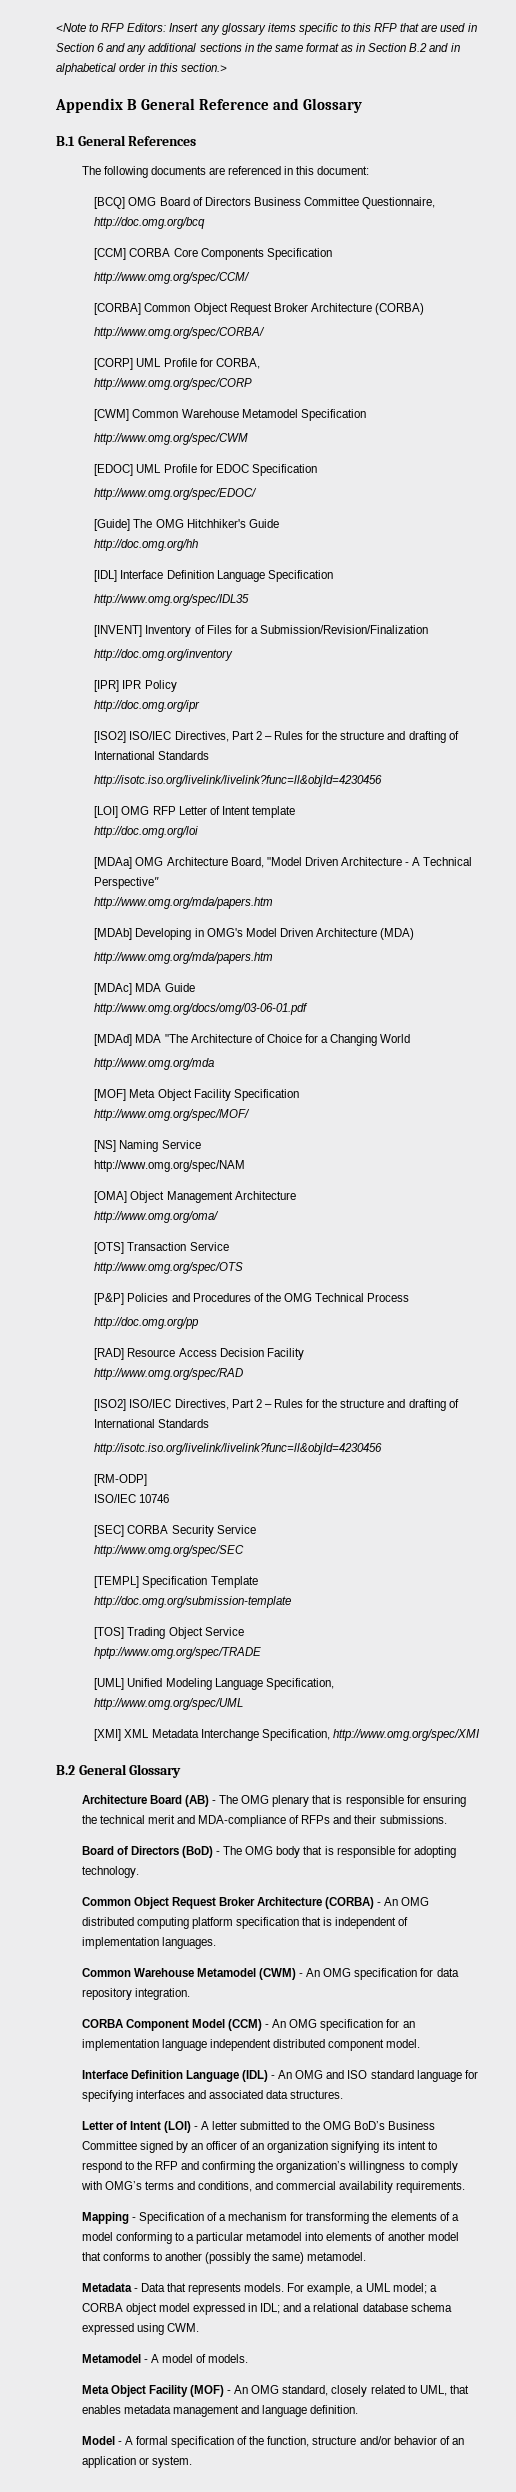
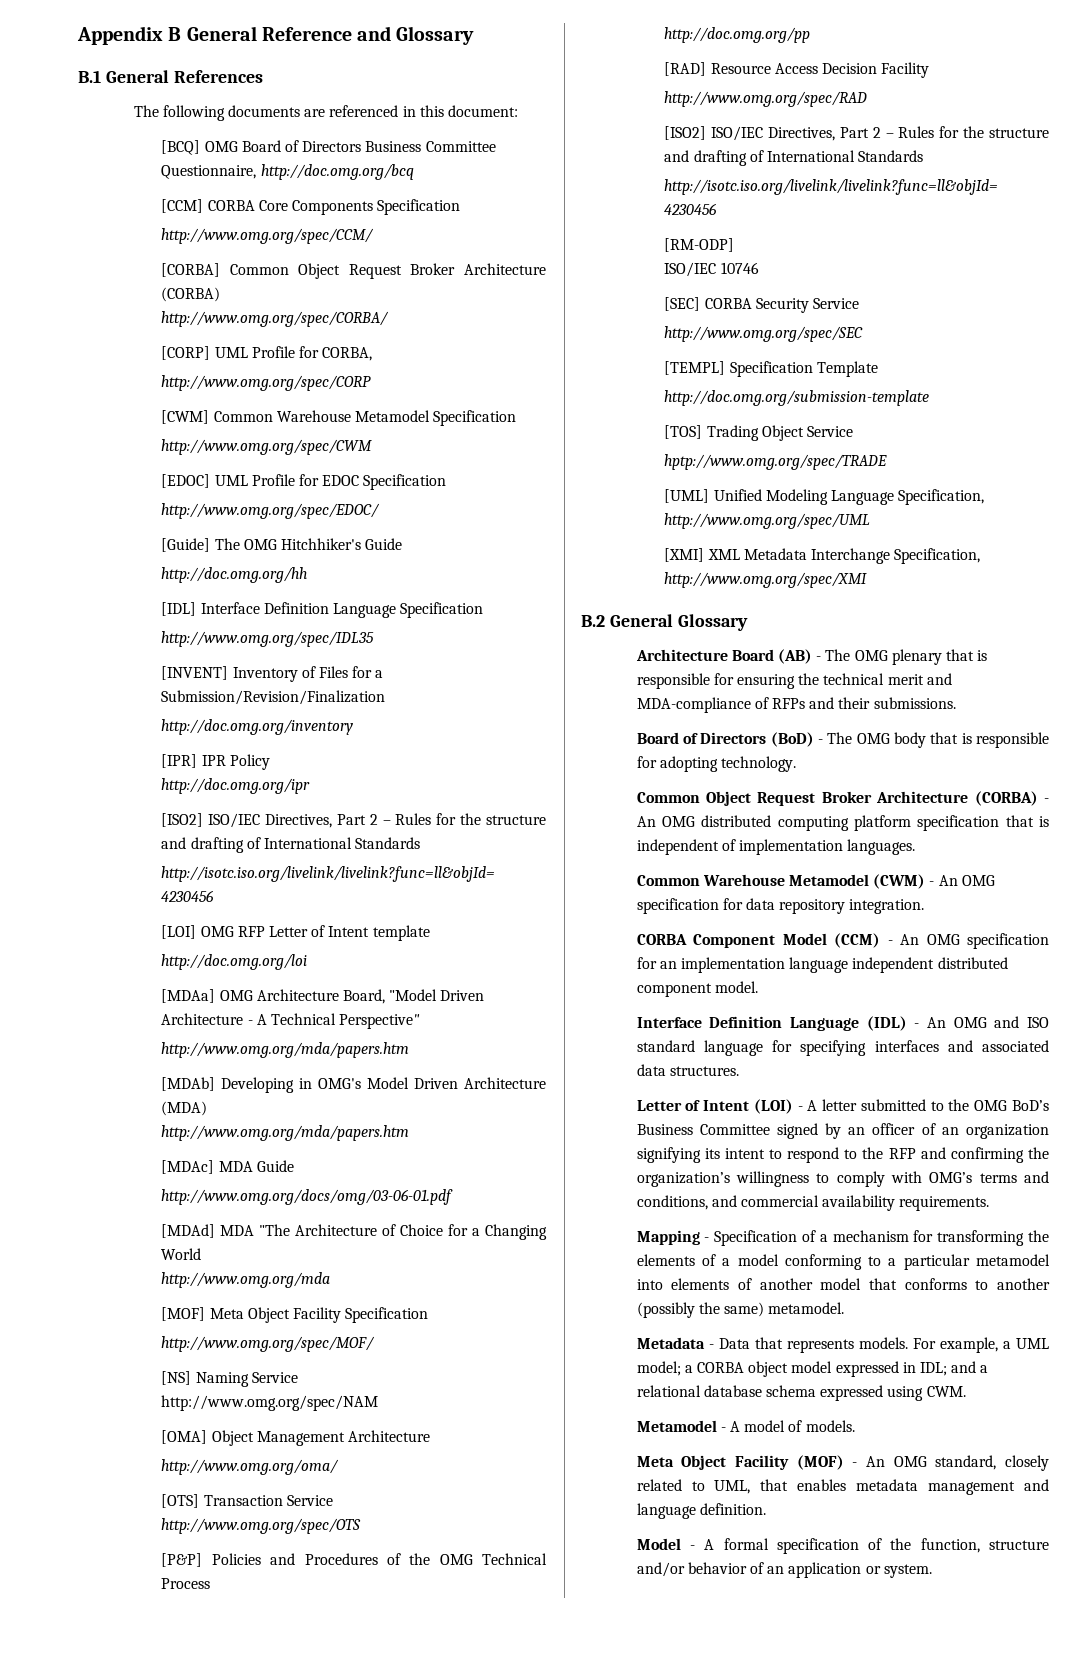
[56,23,477,35] [56,43,460,55] [56,63,228,75] <Note to RFP Editors: Insert any glossary items specific to this RFP that are used in Section 6 and any additional sections in the same format as in Section B.2 and in alphabetical order in this section.> // -> (77, 35) none

